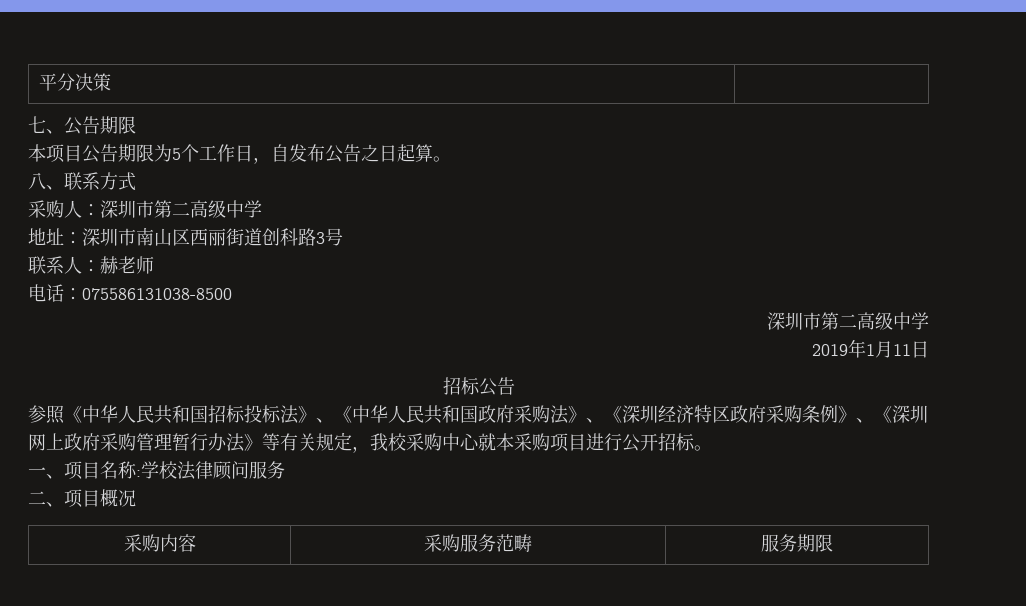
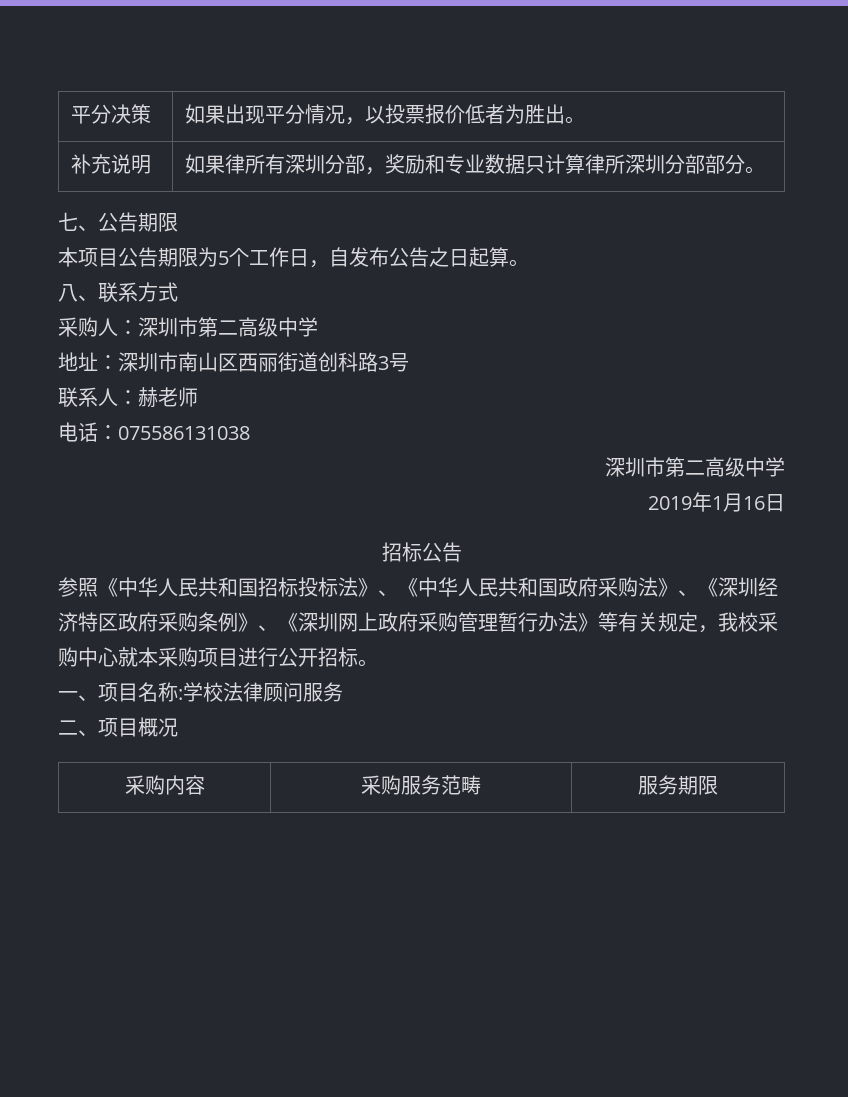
(112, 82) none -> [184,104,585,125] [70,154,151,174] [184,154,765,175] 如果出现平分情况，以投票报价低者为胜出。 // 补充说明 | 如果律所有深圳分部，奖励和专业数据只计算律所深圳分部部分。
[82,288,232,300] 075586131038-8500 -> [118,426,250,440] 075586131038
[893,344,911,356] 11 -> [743,496,765,510] 16

